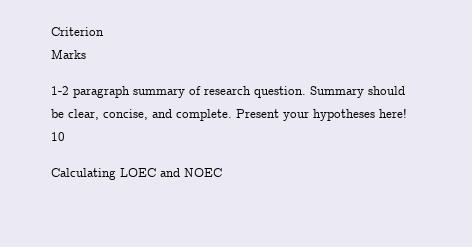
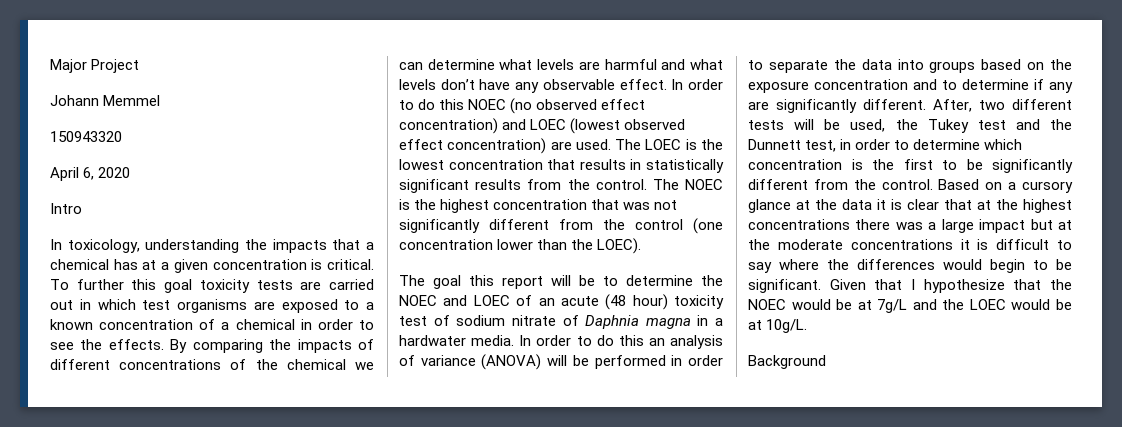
[51,27,104,36] [51,49,86,59] [51,86,405,98] [51,108,407,121] [51,132,65,141] [51,168,222,180] Criterion // Marks // 1-2 paragraph summary of research question. Summary should be clear, concise, and complete. Present your hypotheses here! 10 // Calculating LOEC and NOEC -> [50,59,140,73] [50,95,161,106] [50,131,122,142] [50,167,131,181] [50,203,82,214] [50,239,374,253] [50,259,374,273] [50,279,375,293] [50,299,374,313] [50,319,374,330] [50,339,374,353] [50,359,374,370] [399,59,723,70] [399,79,723,93] [399,98,646,114] [399,118,686,134] [399,138,723,154] [399,159,724,173] [399,179,723,193] [399,199,678,213] [399,218,723,234] [399,238,642,254] [399,275,723,289] [399,294,724,310] [399,315,723,329] [399,335,723,349] [399,354,723,370] [748,59,1072,73] [748,79,1073,93] [748,99,1072,113] [748,119,1072,133] [748,139,1023,152] [748,159,1073,173] [748,179,1073,193] [748,199,1072,213] [748,219,1072,233] [748,239,1072,250] [748,259,1072,273] [748,279,1072,293] [748,299,1072,313] [748,319,808,333] [748,355,826,369] Major Project // Johann Memmel // 150943320 // April 6, 2020 // Intro // In toxicology, understanding the impacts that a chemical has at a given concentration is critical. To further this goal toxicity tests are carried out in which test organisms are exposed to a known concentration of a chemical in order to see the effects. By comparing the impacts of different concentrations of the chemical we can determine what levels are harmful and what levels don’t have any observable effect. In order to do this NOEC (no observed effect concentration) and LOEC (lowest observed effect concentration) are used. The LOEC is the lowest concentration that results in statistically significant results from the control. The NOEC is the highest concentration that was not significantly different from the control (one concentration lower than the LOEC). // The goal this report will be to determine the NOEC and LOEC of an acute (48 hour) toxicity test of sodium nitrate of Daphnia magna in a hardwater media. In order to do this an analysis of variance (ANOVA) will be performed in order to separate the data into groups based on the exposure concentration and to determine if any are significantly different. After, two different tests will be used, the Tukey test and the Dunnett test, in order to determine which concentration is the first to be significantly different from the control. Based on a cursory glance at the data it is clear that at the highest concentrations there was a large impact but at the moderate concentrations it is difficult to say where the differences would begin to be significant. Given that I hypothesize that the NOEC would be at 7g/L and the LOEC would be at 10g/L. // Background

